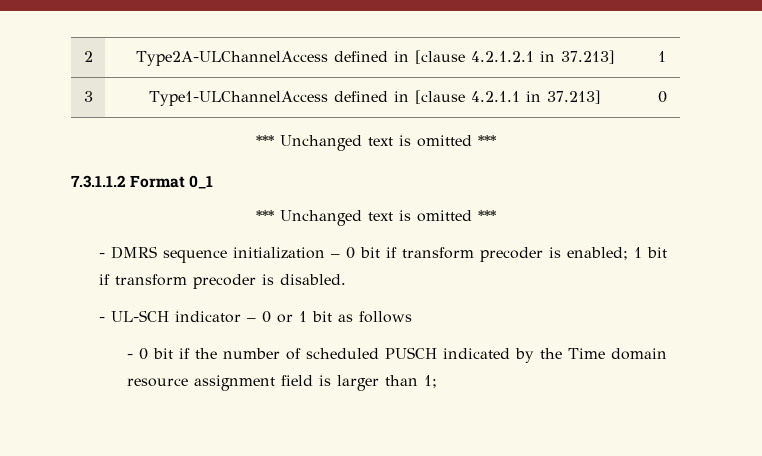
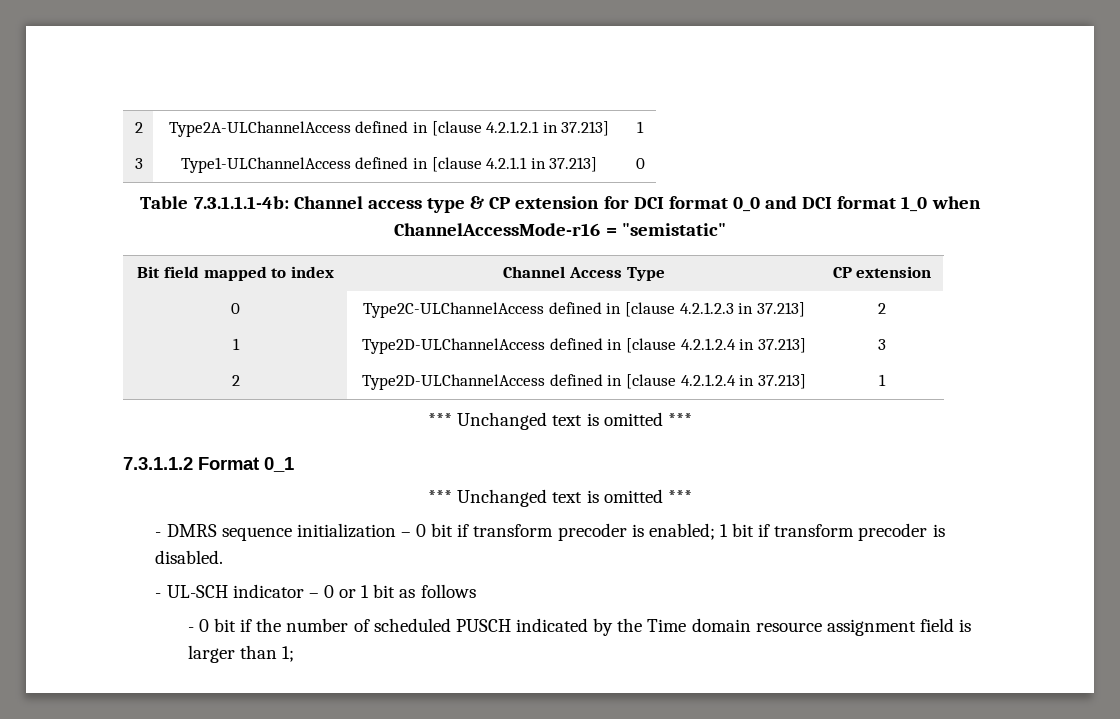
(667, 97) none -> [140,196,981,213] [394,223,726,236] [137,266,334,281] [503,266,665,281] [832,266,932,278] [231,303,240,314] [363,302,805,318] [878,303,886,314] [232,338,240,350] [362,338,806,354] [878,339,886,350] [231,375,240,386] [362,374,806,390] [879,374,886,386] // Table 7.3.1.1.1-4b: Channel access type & CP extension for DCI format 0_0 and DCI format 1_0 when ChannelAccessMode-r16 = "semistatic" // Bit field mapped to index | Channel Access Type | CP extension // 0 | Type2C-ULChannelAccess defined in [clause 4.2.1.2.3 in 37.213] | 2 // 1 | Type2D-ULChannelAccess defined in [clause 4.2.1.2.4 in 37.213] | 3 // 2 | Type2D-ULChannelAccess defined in [clause 4.2.1.2.4 in 37.213] | 1

